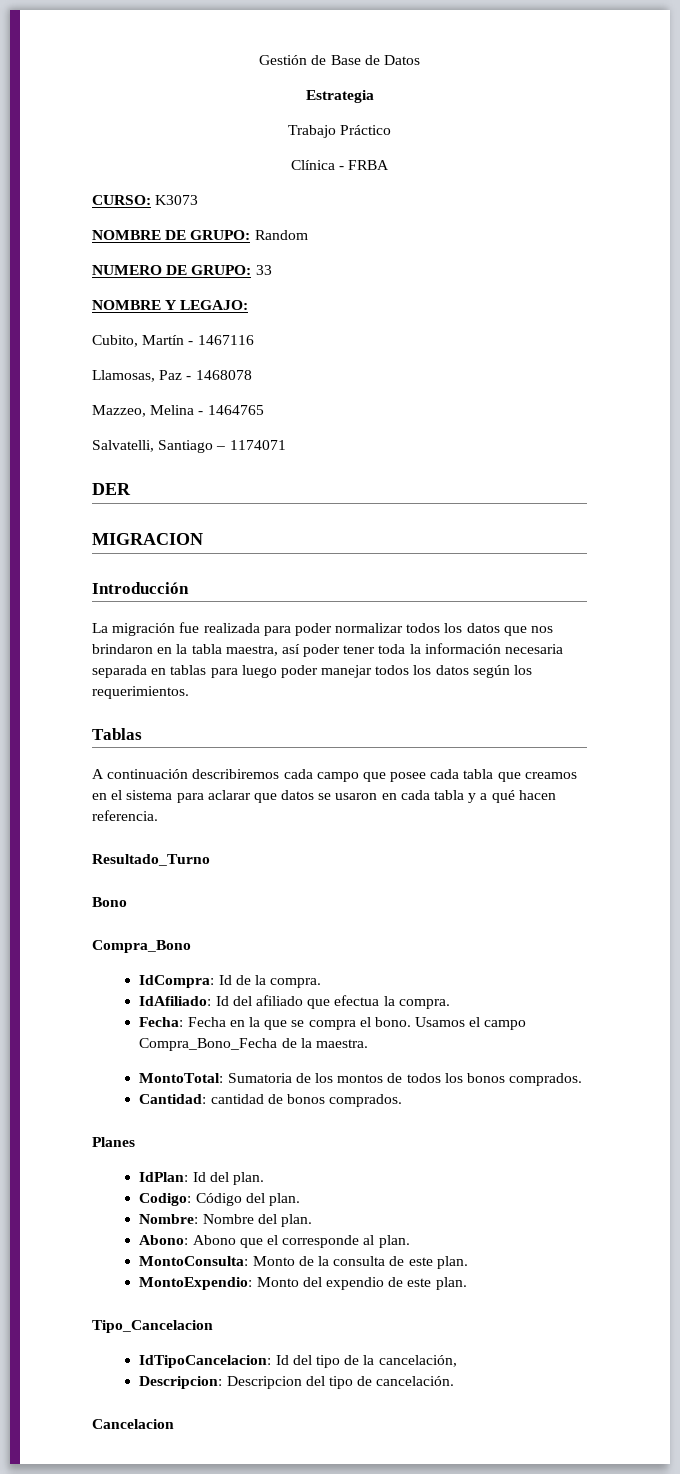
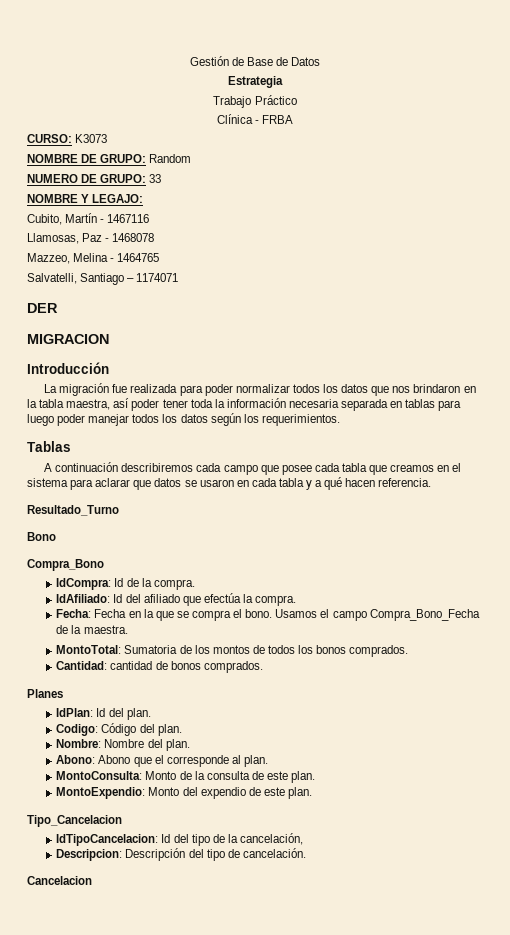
[334,995,380,1006] efectua -> [203,593,241,603] efectúa
[226,1376,302,1389] Descripcion -> [125,848,186,861] Descripción

